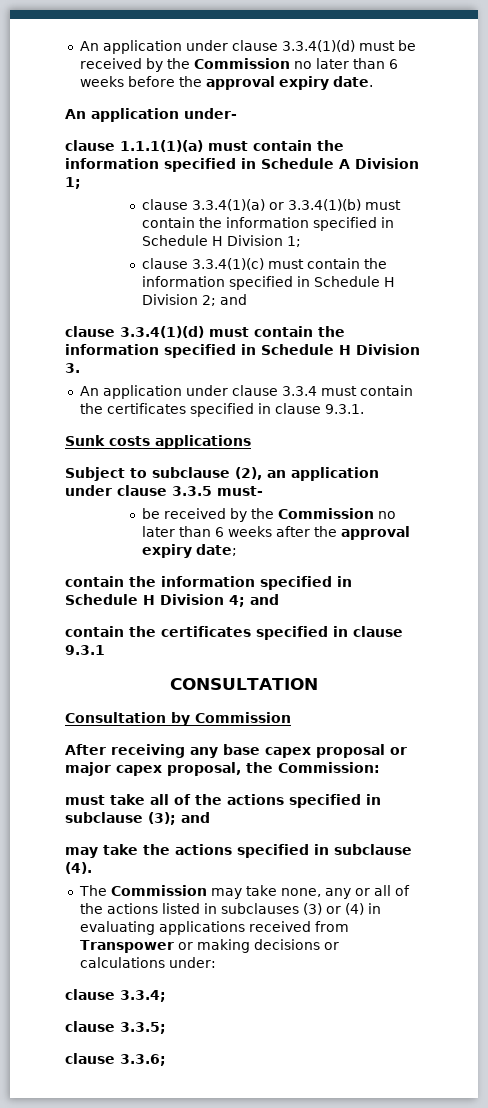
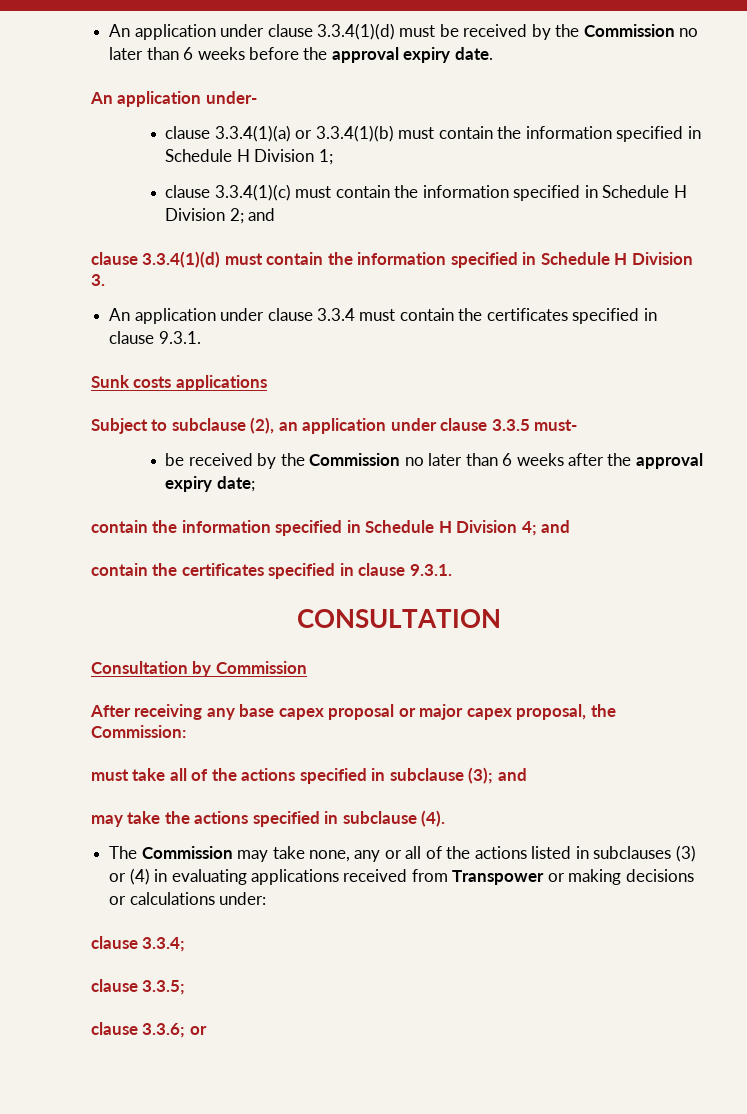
[65,140,344,152] [65,158,419,172] [65,177,81,189] // clause 1.1.1(1)(a) must contain the information specified in Schedule A Division 1; -> (257, 97) none
[65,645,105,655] 9.3.1 -> [409,564,452,576] 9.3.1.
(166, 1060) none -> [189,1026,207,1035] or

